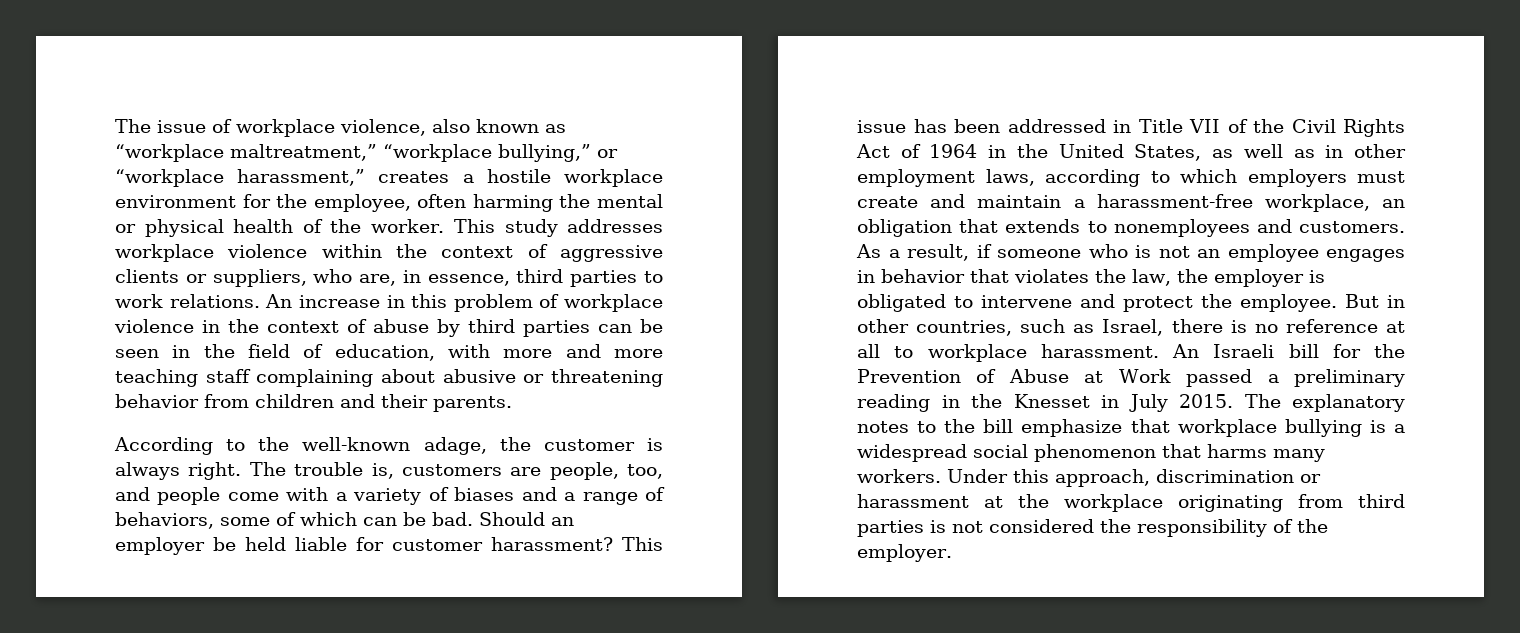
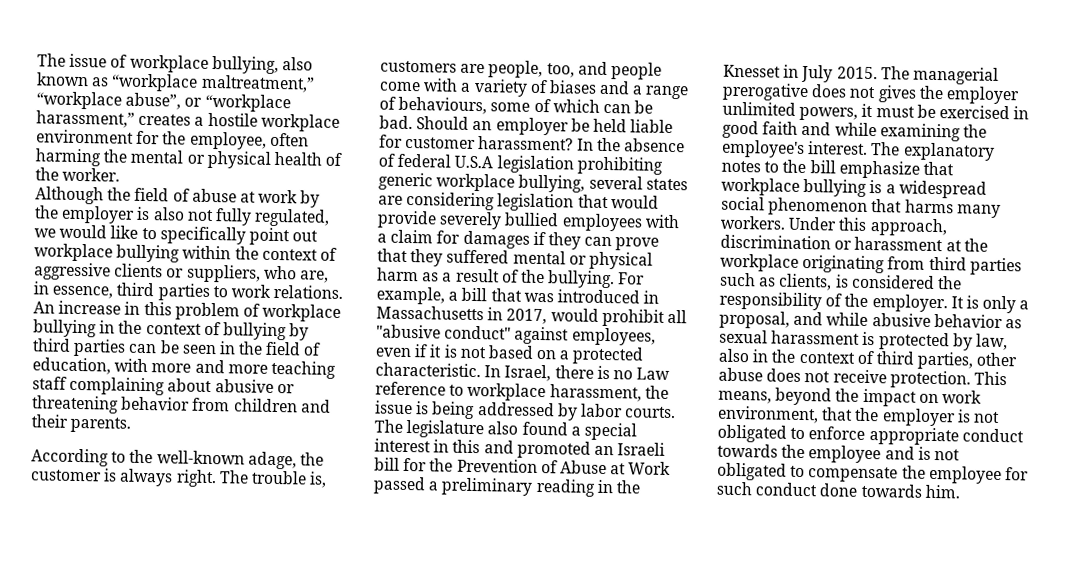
[340,119,426,136] violence, -> [211,55,279,75] bullying,
[498,144,591,162] bullying,” -> [125,92,182,110] abuse”,
[453,219,663,237] [115,244,308,262] This study addresses workplace violence -> [35,186,321,208] [34,205,331,227] [34,224,319,246] [34,243,181,263] // Although the field of abuse at work by the employer is also not fully regulated, we would like to specifically point out workplace bullying
[114,319,429,333] violence in the context of abuse -> [33,319,287,341] bullying in the context of bullying
[115,512,214,529] behaviors, -> [398,96,488,115] behaviours,
[622,537,663,551] [857,119,1405,137] [856,144,1406,161] [857,169,1405,187] [857,194,1405,212] [857,219,1405,237] [856,244,1405,262] [857,269,1325,287] [857,294,1405,312] [857,319,1405,336] [857,344,1199,362] This issue has been addressed in Title VII of the Civil Rights Act of 1964 in the United States, as well as in other employment laws, according to which employers must create and maintain a harassment-free workplace, an obligation that extends to nonemployees and customers. As a result, if someone who is not an employee engages in behavior that violates the law, the employer is obligated to intervene and protect the employee. But in other countries, such as Israel, there is no reference at all to workplace harassment. An -> [576,137,685,153] [378,153,663,175] [378,172,688,193] [378,191,659,212] [377,210,680,232] [377,229,660,251] [377,248,653,270] [377,267,646,289] [376,286,660,305] [376,305,687,327] [376,324,656,346] [375,344,645,365] [375,362,671,382] [375,381,669,402] [375,400,677,421] [374,419,637,441] [374,438,614,459] In the absence of federal U.S.A legislation prohibiting generic workplace bullying, several states are considering legislation that would provide severely bullied employees with a claim for damages if they can prove that they suffered mental or physical harm as a result of the bullying. For example, a bill that was introduced in Massachusetts in 2017, would prohibit all "abusive conduct" against employees, even if it is not based on a protected characteristic. In Israel, there is no Law reference to workplace harassment, the issue is being addressed by labor courts. The legislature also found a special interest in this and promoted an
(1281, 401) none -> [912,66,999,85] [722,82,1020,105] [722,101,1030,121] [722,120,987,142] [721,139,901,158] managerial prerogative does not gives the employer unlimited powers, it must be exercised in good faith and while examining the employee's interest. The
[930,520,983,533] is not -> [720,272,849,291] such as clients, is
(952, 553) none -> [950,295,1030,314] [719,310,1022,329] [719,329,1008,351] [718,348,1019,370] [718,367,1007,389] [718,387,982,407] [717,405,1000,427] [717,424,1024,446] [717,443,960,464] [717,462,1029,485] [716,481,961,499] It is only a proposal, and while abusive behavior as sexual harassment is protected by law, also in the context of third parties, other abuse does not receive protection. This means, beyond the impact on work environment, that the employer is not obligated to enforce appropriate conduct towards the employee and is not obligated to compensate the employee for such conduct done towards him.

